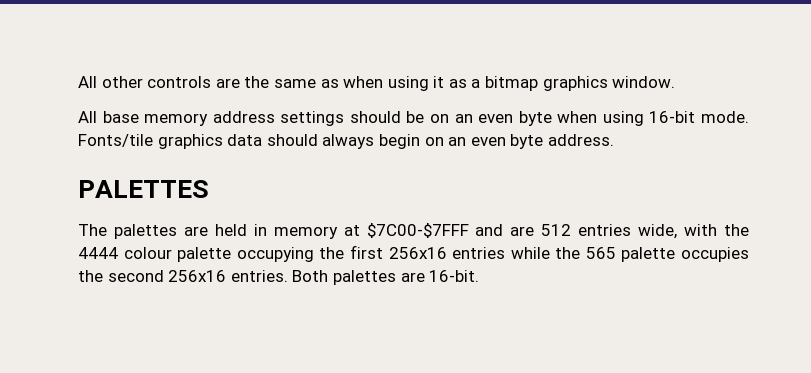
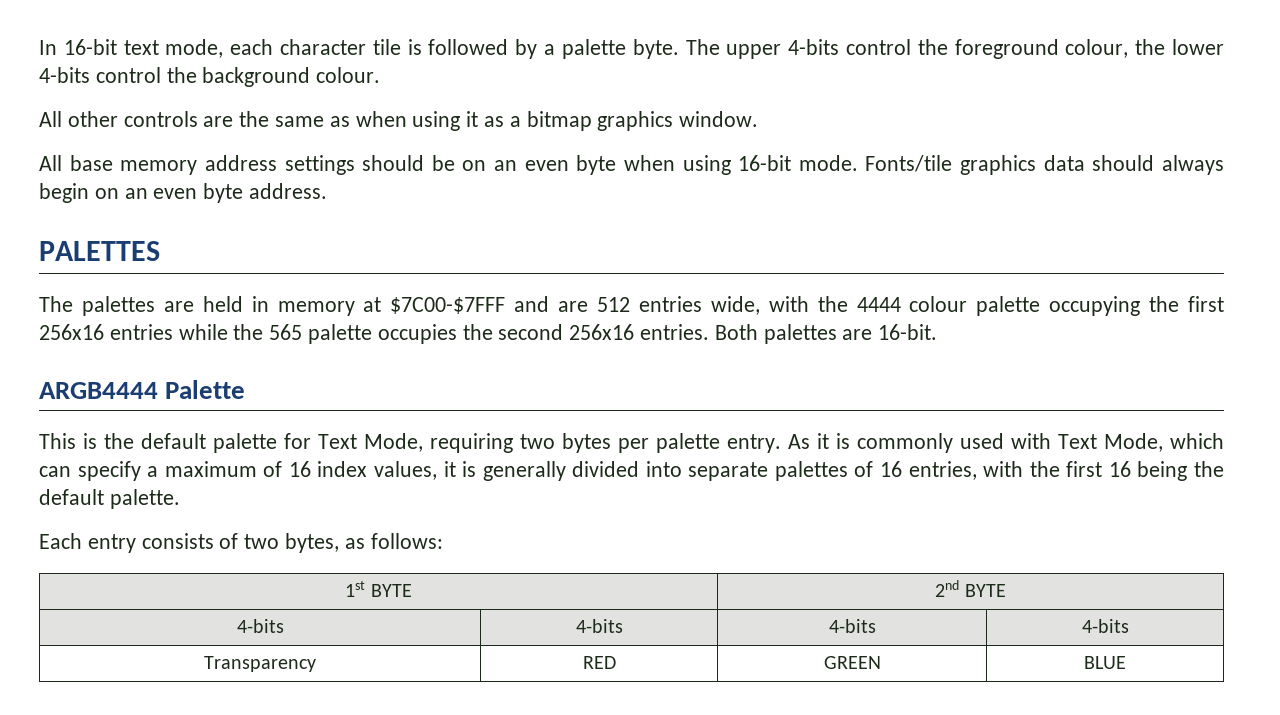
(78, 82) none -> [39,39,1225,59] [39,67,381,87] In 16-bit text mode, each character tile is followed by a palette byte. The upper 4-bits control the foreground colour, the lower 4-bits control the background colour. //
(480, 276) none -> [39,380,246,399] [39,433,1224,453] [39,461,1224,481] [39,489,180,509] [39,533,443,553] [345,581,412,597] [935,580,1006,597] [236,619,284,633] [575,619,623,633] [828,619,876,633] [1081,619,1129,633] [204,656,316,672] [582,656,616,669] [823,656,881,669] [1084,656,1126,669] // ARGB4444 Palette // This is the default palette for Text Mode, requiring two bytes per palette entry. As it is commonly used with Text Mode, which can specify a maximum of 16 index values, it is generally divided into separate palettes of 16 entries, with the first 16 being the default palette. // Each entry consists of two bytes, as follows: // 1st BYTE | 2nd BYTE // 4-bits | 4-bits | 4-bits | 4-bits // Transparency | RED | GREEN | BLUE

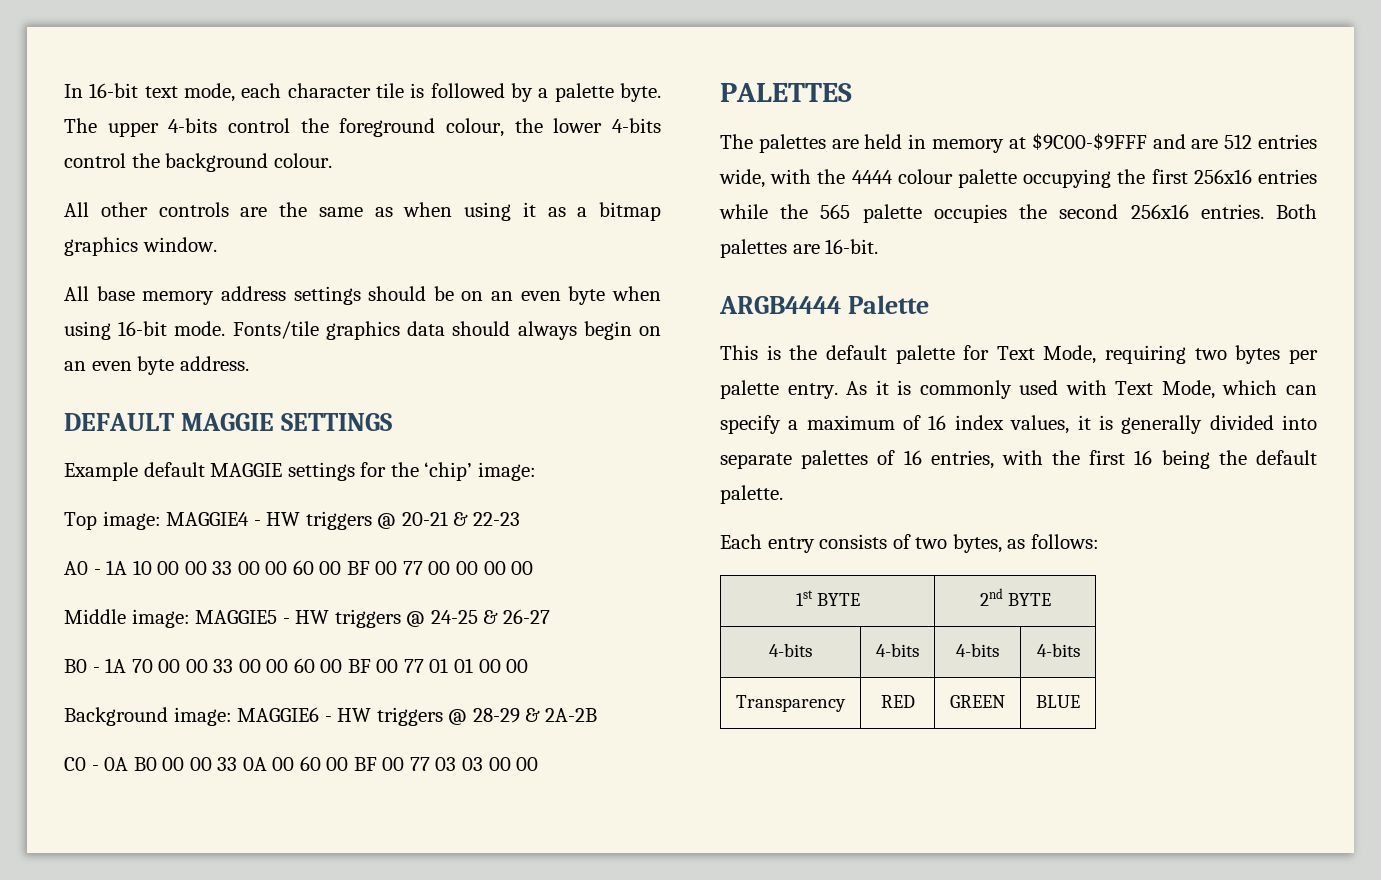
(328, 191) none -> [64,413,392,431] [64,462,536,481] [64,511,520,530] [64,560,534,575] [64,609,550,628] [64,658,529,673] [64,707,597,726] [64,756,539,771] // DEFAULT MAGGIE SETTINGS // Example default MAGGIE settings for the ‘chip’ image: // Top image: MAGGIE4 - HW triggers @ 20-21 & 22-23 // A0 - 1A 10 00 00 33 00 00 60 00 BF 00 77 00 00 00 00 // Middle image: MAGGIE5 - HW triggers @ 24-25 & 26-27 // B0 - 1A 70 00 00 33 00 00 60 00 BF 00 77 01 01 00 00 // Background image: MAGGIE6 - HW triggers @ 28-29 & 2A-2B // C0 - 0A B0 00 00 33 0A 00 60 00 BF 00 77 03 03 00 00
[390,297,506,314] $7C00-$7FFF -> [1031,133,1147,150] $9C00-$9FFF

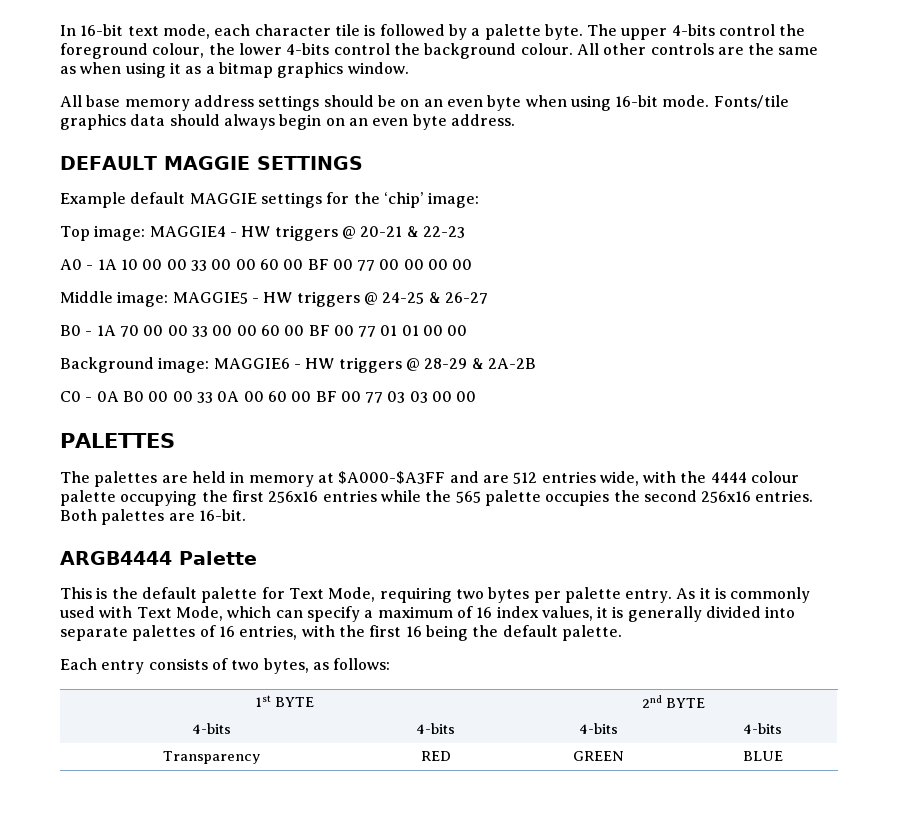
(332, 160) // -> (573, 49) none
[1031,133,1147,150] $9C00-$9FFF -> [338,471,446,484] $A000-$A3FF

